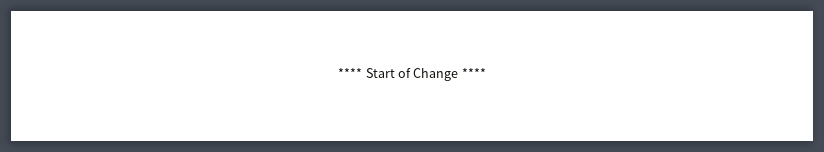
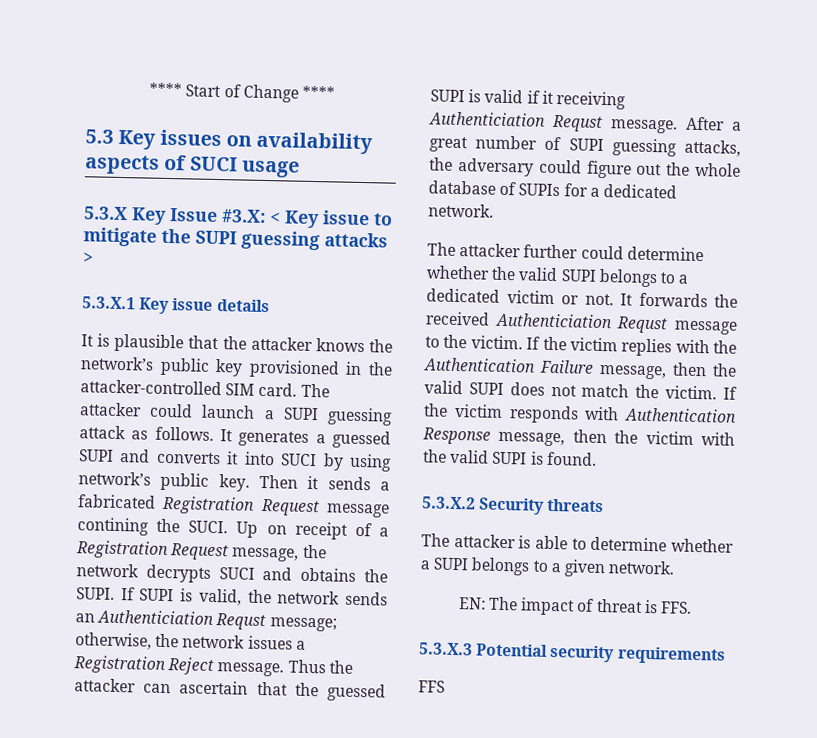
(486, 73) none -> [85,129,374,155] [84,154,300,178] [84,206,393,229] [83,227,388,251] [83,252,94,264] [82,296,270,315] [81,333,393,353] [80,356,393,379] [80,379,330,398] [79,402,393,426] [79,425,391,449] [79,449,392,472] [78,471,390,492] [78,494,390,518] [77,517,389,540] [76,540,327,562] [76,563,389,583] [76,587,388,606] [75,609,337,632] [75,632,306,650] [73,655,353,677] [74,678,386,702] [430,89,626,110] [429,111,742,134] [429,135,741,157] [429,157,741,179] [428,180,677,199] [428,203,494,218] [427,242,704,262] [426,265,690,288] [426,288,738,308] [425,311,738,335] [425,334,737,357] [423,357,737,380] [424,380,737,400] [424,403,737,424] [422,427,735,447] [423,449,597,466] [422,496,605,515] [421,533,734,553] [420,557,676,578] [458,596,693,616] [419,642,726,665] [418,680,445,693] // 5.3 Key issues on availability aspects of SUCI usage // 5.3.X Key Issue #3.X: < Key issue to mitigate the SUPI guessing attacks > // 5.3.X.1 Key issue details // It is plausible that the attacker knows the network’s public key provisioned in the attacker-controlled SIM card. The attacker could launch a SUPI guessing attack as follows. It generates a guessed SUPI and converts it into SUCI by using network’s public key. Then it sends a fabricated Registration Request message contining the SUCI. Up on receipt of a Registration Request message, the network decrypts SUCI and obtains the SUPI. If SUPI is valid, the network sends an Authenticiation Requst message; otherwise, the network issues a Registration Reject message. Thus the attacker can ascertain that the guessed SUPI is valid if it receiving Authenticiation Requst message. After a great number of SUPI guessing attacks, the adversary could figure out the whole database of SUPIs for a dedicated network. // The attacker further could determine whether the valid SUPI belongs to a dedicated victim or not. It forwards the received Authenticiation Requst message to the victim. If the victim replies with the Authentication Failure message, then the valid SUPI does not match the victim. If the victim responds with Authentication Response message, then the victim with the valid SUPI is found. // 5.3.X.2 Security threats // The attacker is able to determine whether a SUPI belongs to a given network. // EN: The impact of threat is FFS. // 5.3.X.3 Potential security requirements // FFS

